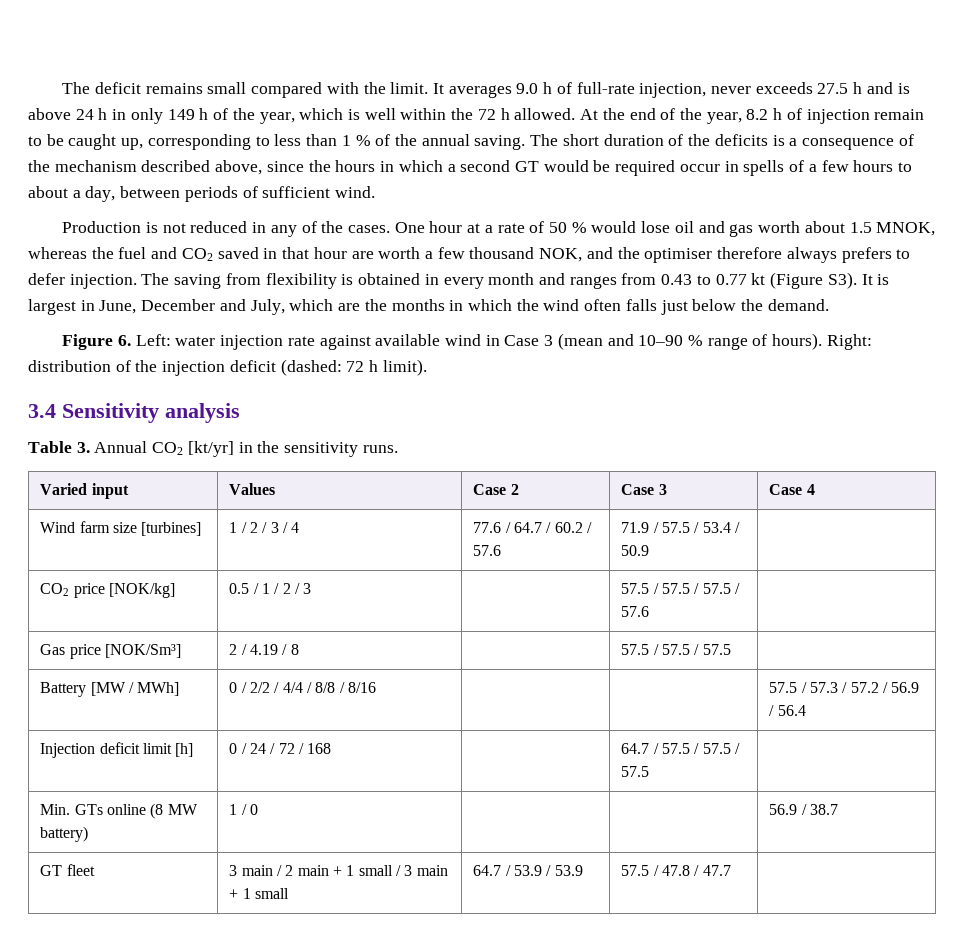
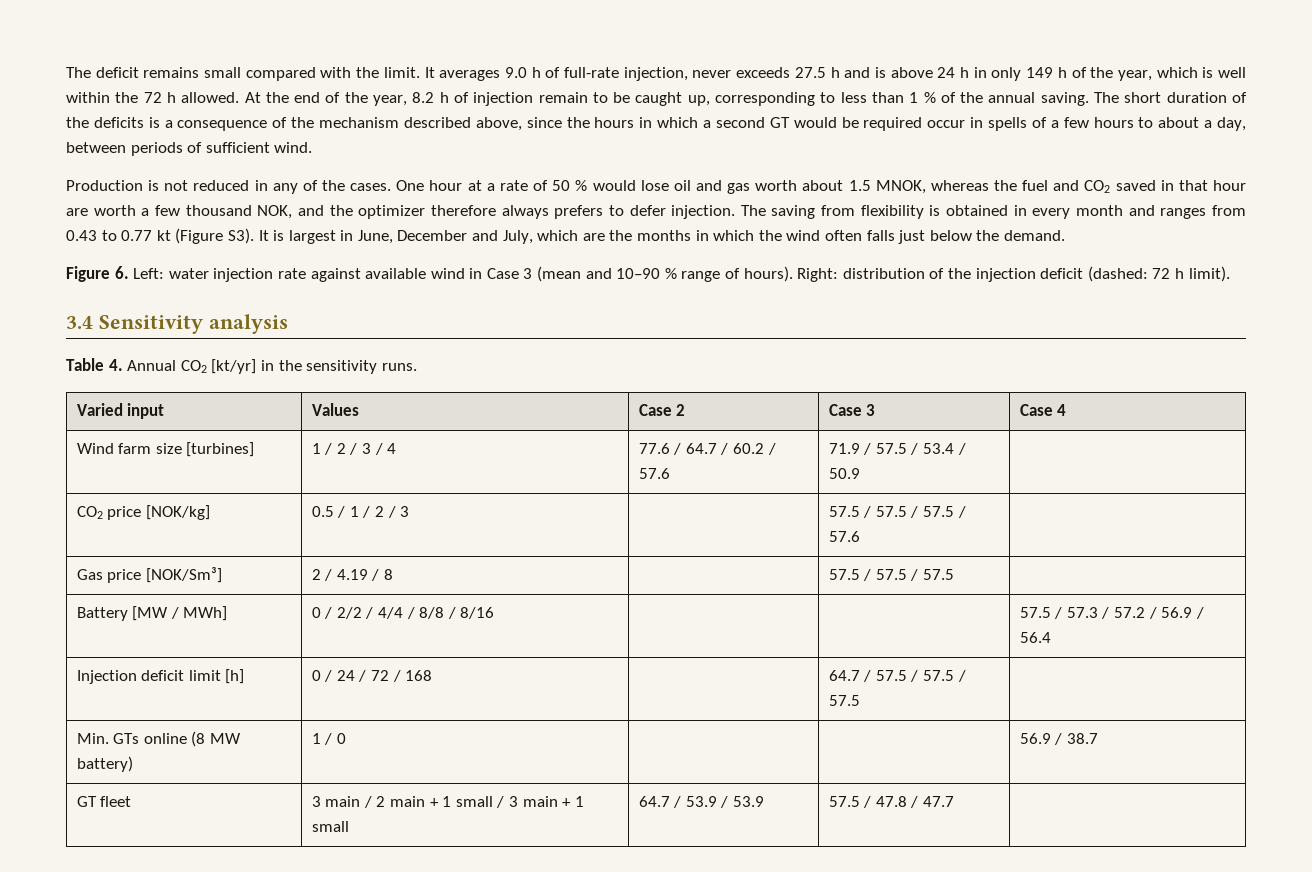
[644,248,713,263] optimiser -> [358,205,426,219] optimizer
[76,442,90,453] 3. -> [108,359,123,371] 4.

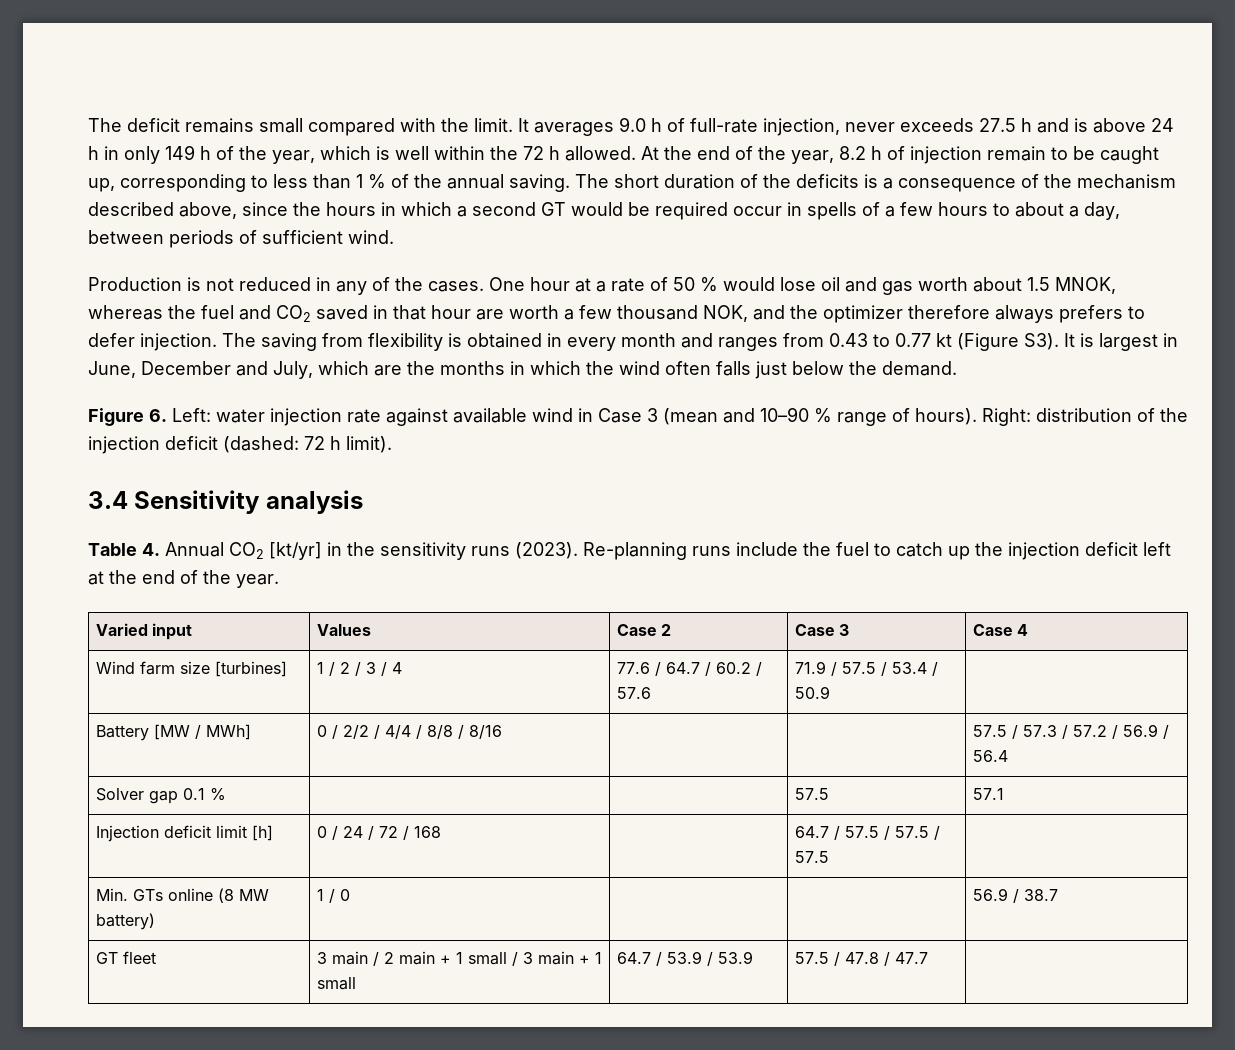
[381,363,417,371] runs. -> [471,542,1171,560] [88,570,279,588] runs (2023). Re-planning runs include the fuel to catch up the injection deficit left at the end of the year.
[76,505,210,520] [311,506,410,518] [828,506,966,518] [828,531,860,542] [76,567,222,583] [311,569,394,581] [828,569,955,581] // CO2 price [NOK/kg] | 0.5 / 1 / 2 / 3 | | 57.5 / 57.5 / 57.5 / 57.6 | // Gas price [NOK/Sm³] | 2 / 4.19 / 8 | | 57.5 / 57.5 / 57.5 | -> (830, 692) none
(1051, 637) none -> [95,788,226,804] [794,788,829,800] [972,788,1004,800] // Solver gap 0.1 % | | | 57.5 | 57.1

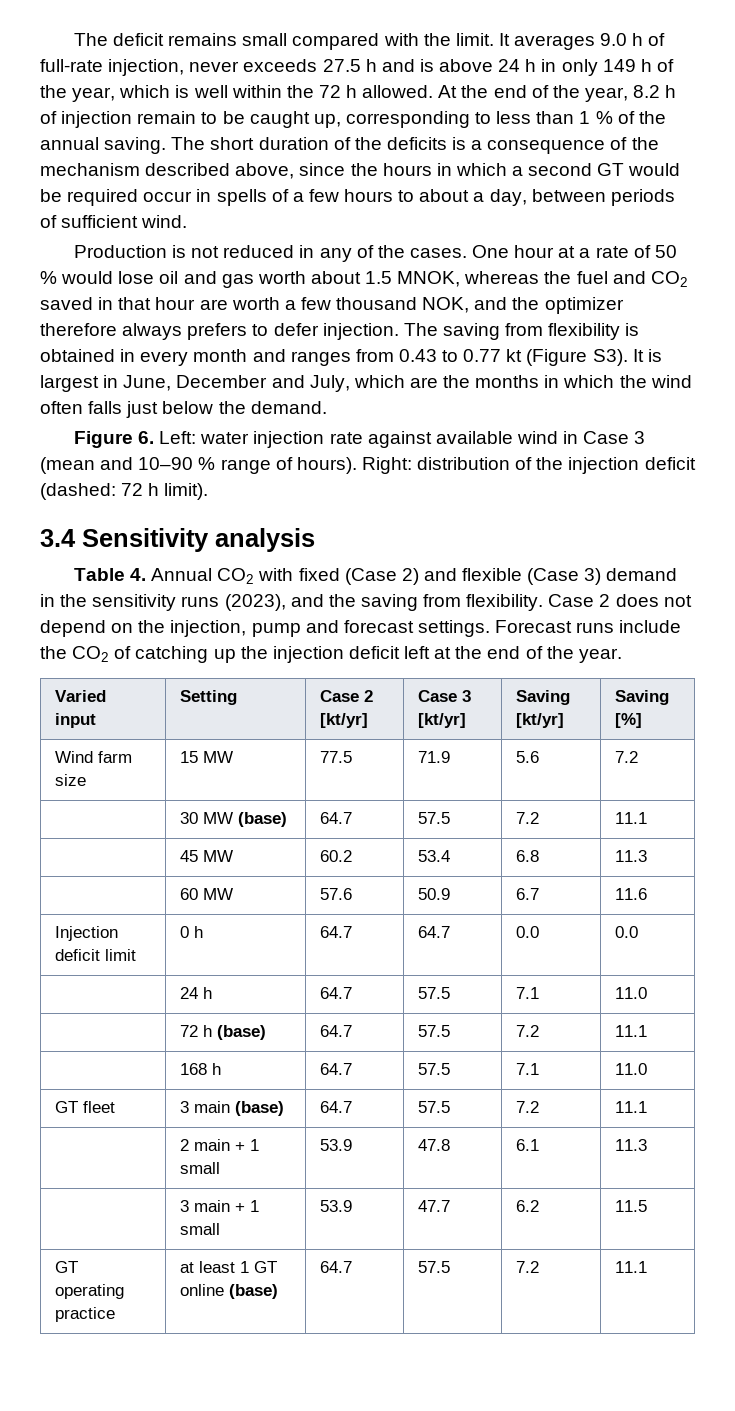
[269,542,943,560] [kt/yr] in the sensitivity runs (2023). Re-planning runs include the fuel to catch -> [258,568,678,585] [40,594,692,611] [40,620,682,637] [40,646,209,663] with fixed (Case 2) and flexible (Case 3) demand in the sensitivity runs (2023), and the saving from flexibility. Case 2 does not depend on the injection, pump and forecast settings. Forecast runs include the CO2 of catching
[316,624,371,636] [616,624,671,636] [794,624,849,636] [972,624,1028,636] [95,661,287,677] [316,662,402,676] [616,662,762,676] [616,687,651,699] [794,661,938,676] [794,686,830,699] [95,724,251,741] [316,725,502,739] [972,724,1169,739] [972,750,1008,762] [95,788,226,804] [794,788,829,800] [972,788,1004,800] Values | Case 2 | Case 3 | Case 4 // Wind farm size [turbines] | 1 / 2 / 3 / 4 | 77.6 / 64.7 / 60.2 / 57.6 | 71.9 / 57.5 / 53.4 / 50.9 | // Battery [MW / MWh] | 0 / 2/2 / 4/4 / 8/8 / 8/16 | | | 57.5 / 57.3 / 57.2 / 56.9 / 56.4 // Solver gap 0.1 % | | | 57.5 | 57.1 -> [179,690,237,705] [319,690,373,702] [319,713,368,728] [417,690,471,702] [417,713,466,728] [515,690,570,705] [515,713,564,728] [614,690,669,705] [614,713,642,728] [54,751,132,763] [54,774,86,786] [179,751,233,763] [319,751,352,763] [417,751,450,763] [515,751,539,763] [614,751,638,763] [179,812,287,827] [319,812,352,824] [417,812,450,824] [515,812,539,824] [614,812,647,824] [179,850,233,862] [319,850,352,862] [417,850,450,862] [515,850,539,862] [614,850,647,862] [179,888,233,900] [319,888,352,900] [417,888,450,900] [515,888,539,900] [614,888,647,900] Setting | Case 2 [kt/yr] | Case 3 [kt/yr] | Saving [kt/yr] | Saving [%] // Wind farm size | 15 MW | 77.5 | 71.9 | 5.6 | 7.2 // | 30 MW (base) | 64.7 | 57.5 | 7.2 | 11.1 // | 45 MW | 60.2 | 53.4 | 6.8 | 11.3 // | 60 MW | 57.6 | 50.9 | 6.7 | 11.6
[251,825,273,841] [316,826,441,840] [794,826,940,840] [794,851,829,863] [95,888,269,903] [95,913,155,930] [316,889,350,903] [972,888,1058,903] [h] | 0 / 24 / 72 / 168 | | 64.7 / 57.5 / 57.5 / 57.5 | // Min. GTs online (8 MW battery) | 1 / 0 | | | 56.9 / 38.7 -> [179,926,203,938] [319,926,352,938] [417,926,450,938] [515,926,539,938] [614,926,638,938] [179,987,212,999] [319,987,352,999] [417,987,450,999] [515,987,539,999] [614,987,647,999] [179,1025,266,1040] [319,1025,352,1037] [417,1025,450,1037] [515,1025,539,1037] [614,1025,647,1037] [179,1063,221,1075] [319,1063,352,1075] [417,1063,450,1075] [515,1063,539,1075] [614,1063,647,1075] | 0 h | 64.7 | 64.7 | 0.0 | 0.0 // | 24 h | 64.7 | 57.5 | 7.1 | 11.0 // | 72 h (base) | 64.7 | 57.5 | 7.2 | 11.1 // | 168 h | 64.7 | 57.5 | 7.1 | 11.0
[372,952,379,966] / -> [234,1101,284,1116] [319,1101,352,1113] [417,1101,450,1113] [515,1101,539,1113] [614,1101,647,1113] (base) | 64.7 | 57.5 | 7.2 | 11.1 // |
[511,952,518,966] / -> [319,1139,352,1151] [417,1139,450,1151] [515,1139,539,1151] [614,1139,647,1151] | 53.9 | 47.8 | 6.1 | 11.3 // |
[616,951,753,966] [794,952,928,966] 64.7 / 53.9 / 53.9 | 57.5 / 47.8 / 47.7 | -> [319,1200,352,1212] [417,1200,450,1212] [515,1200,539,1212] [614,1200,647,1212] [54,1261,78,1273] [54,1284,124,1299] [54,1307,115,1322] [179,1261,277,1273] [179,1284,278,1299] [319,1261,352,1273] [417,1261,450,1273] [515,1261,539,1273] [614,1261,647,1273] 53.9 | 47.7 | 6.2 | 11.5 // GT operating practice | at least 1 GT online (base) | 64.7 | 57.5 | 7.2 | 11.1

